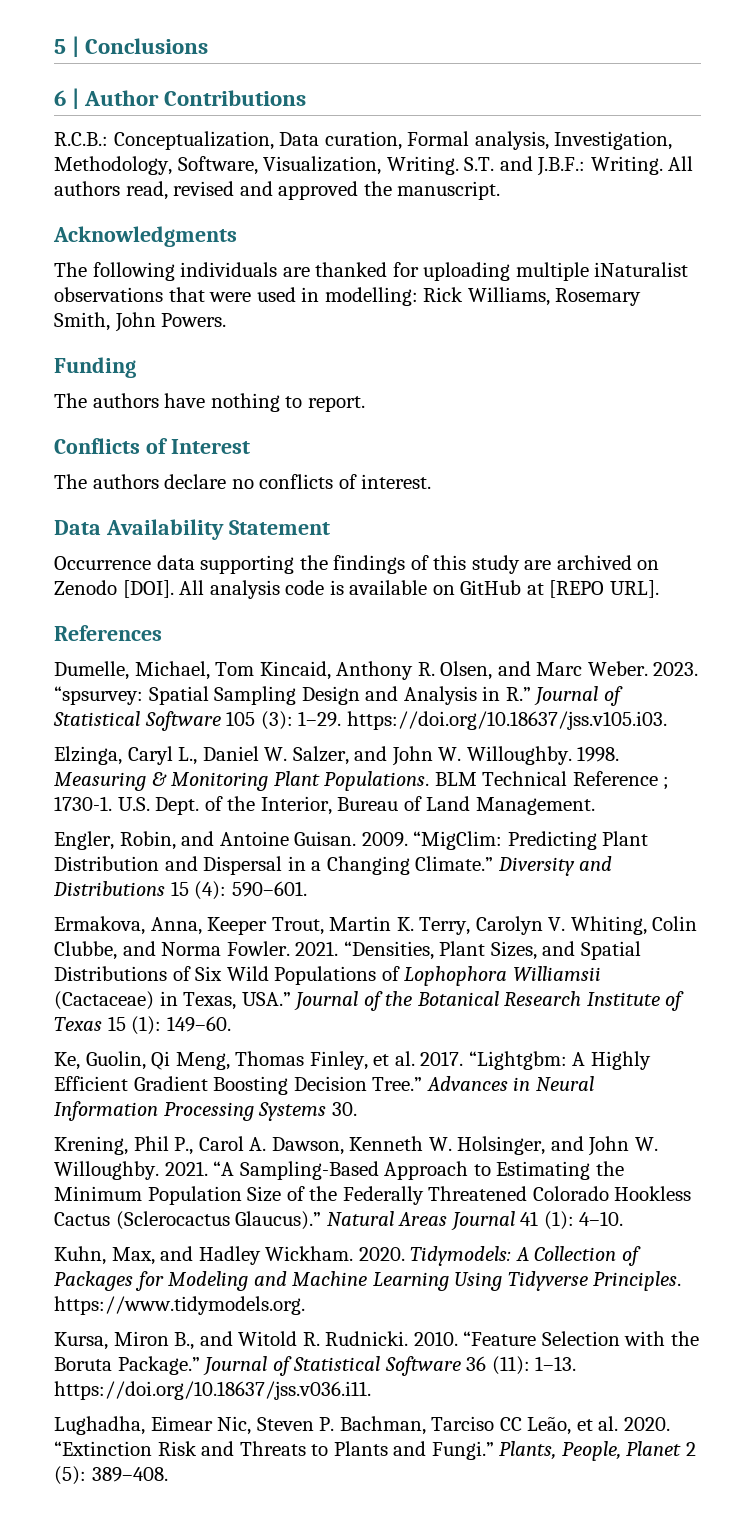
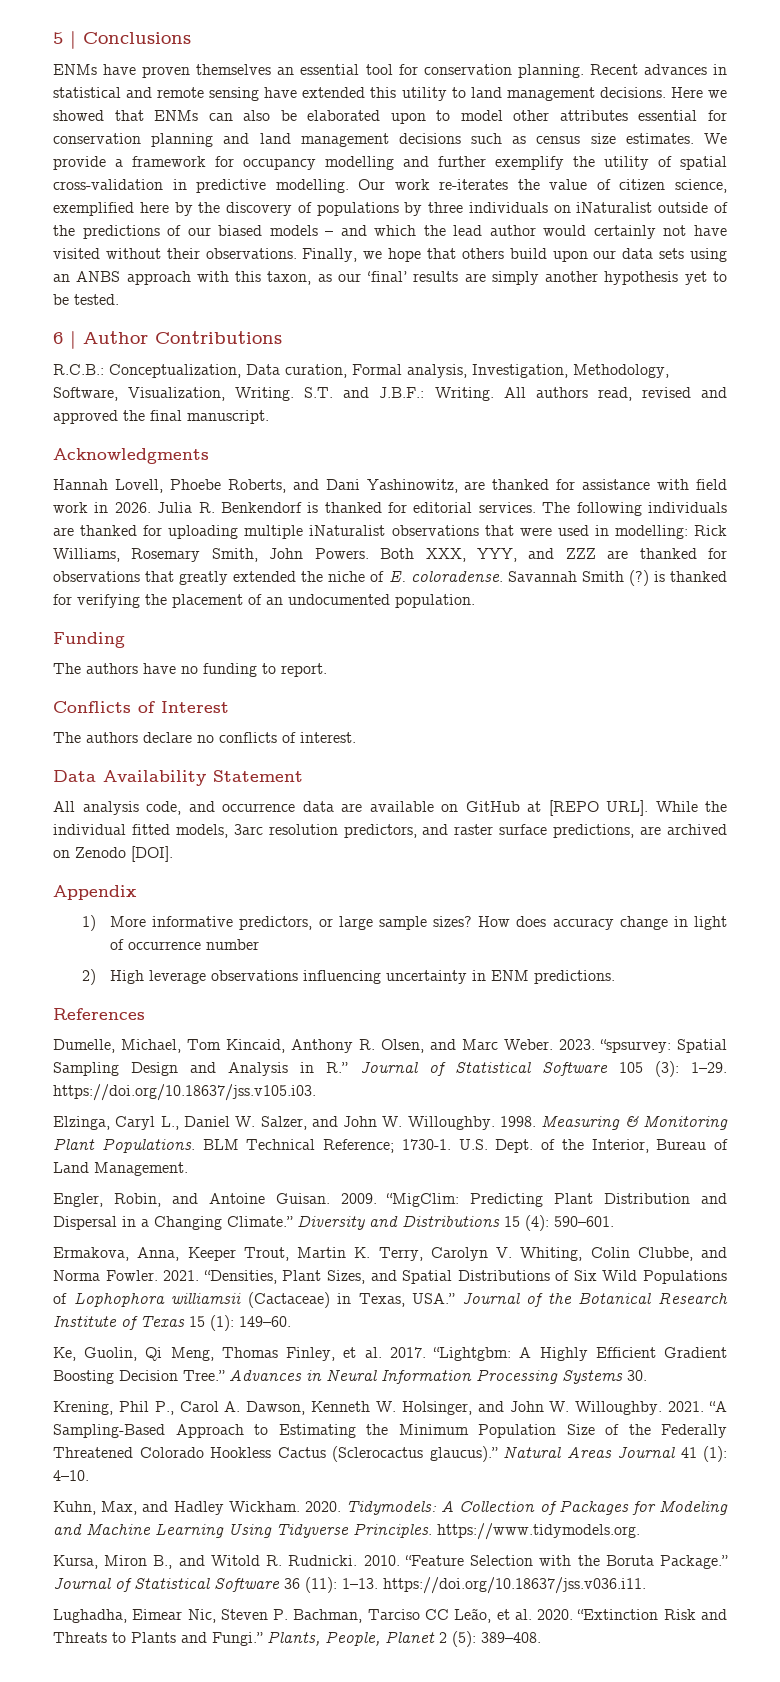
(209, 46) none -> [53,64,728,78] [53,87,728,101] [53,110,728,124] [53,133,727,147] [53,156,727,170] [53,179,727,193] [53,202,728,216] [53,225,727,239] [53,248,727,262] [53,271,727,285] [53,294,119,305] // ENMs have proven themselves an essential tool for conservation planning. Recent advances in statistical and remote sensing have extended this utility to land management decisions. Here we showed that ENMs can also be elaborated upon to model other attributes essential for conservation planning and land management decisions such as census size estimates. We provide a framework for occupancy modelling and further exemplify the utility of spatial cross-validation in predictive modelling. Our work re-iterates the value of citizen science, exemplified here by the discovery of populations by three individuals on iNaturalist outside of the predictions of our biased models – and which the lead author would certainly not have visited without their observations. Finally, we hope that others build upon our data sets using an ANBS approach with this taxon, as our ‘final’ results are simply another hypothesis yet to be tested.
(392, 188) none -> [150,410,182,421] final
(237, 236) none -> [53,479,727,493] [53,502,536,513] Hannah Lovell, Phoebe Roberts, and Dani Yashinowitz, are thanked for assistance with field work in 2026. Julia R. Benkendorf is thanked for editorial services.
(227, 320) none -> [380,548,727,562] [53,570,728,586] [53,594,475,608] Both XXX, YYY, and ZZZ are thanked for observations that greatly extended the niche of E. coloradense. Savannah Smith (?) is thanked for verifying the placement of an undocumented population.
[210,393,280,412] nothing -> [181,663,257,677] no funding
[54,555,660,574] [54,580,344,599] Occurrence data supporting the findings of this study are archived on Zenodo [DOI]. All analysis code is -> [53,801,362,815] All analysis code, and occurrence data are
(659, 589) none -> [655,801,727,812] [53,824,727,838] [53,846,173,862] [53,885,137,900] [81,915,727,931] [110,939,260,950] [81,969,616,985] While the individual fitted models, 3arc resolution predictors, and raster surface predictions, are archived on Zenodo [DOI]. // Appendix // 1) More informative predictors, or large sample sizes? How does accuracy change in light of occurrence number // 2) High leverage observations influencing uncertainty in ENM predictions.
[572,771,670,790] Reference ; -> [323,1139,394,1153] Reference;
[512,966,601,981] Williamsii -> [171,1293,242,1304] williamsii
[235,1211,322,1230] Glaucus).” -> [429,1446,498,1462] glaucus).”

